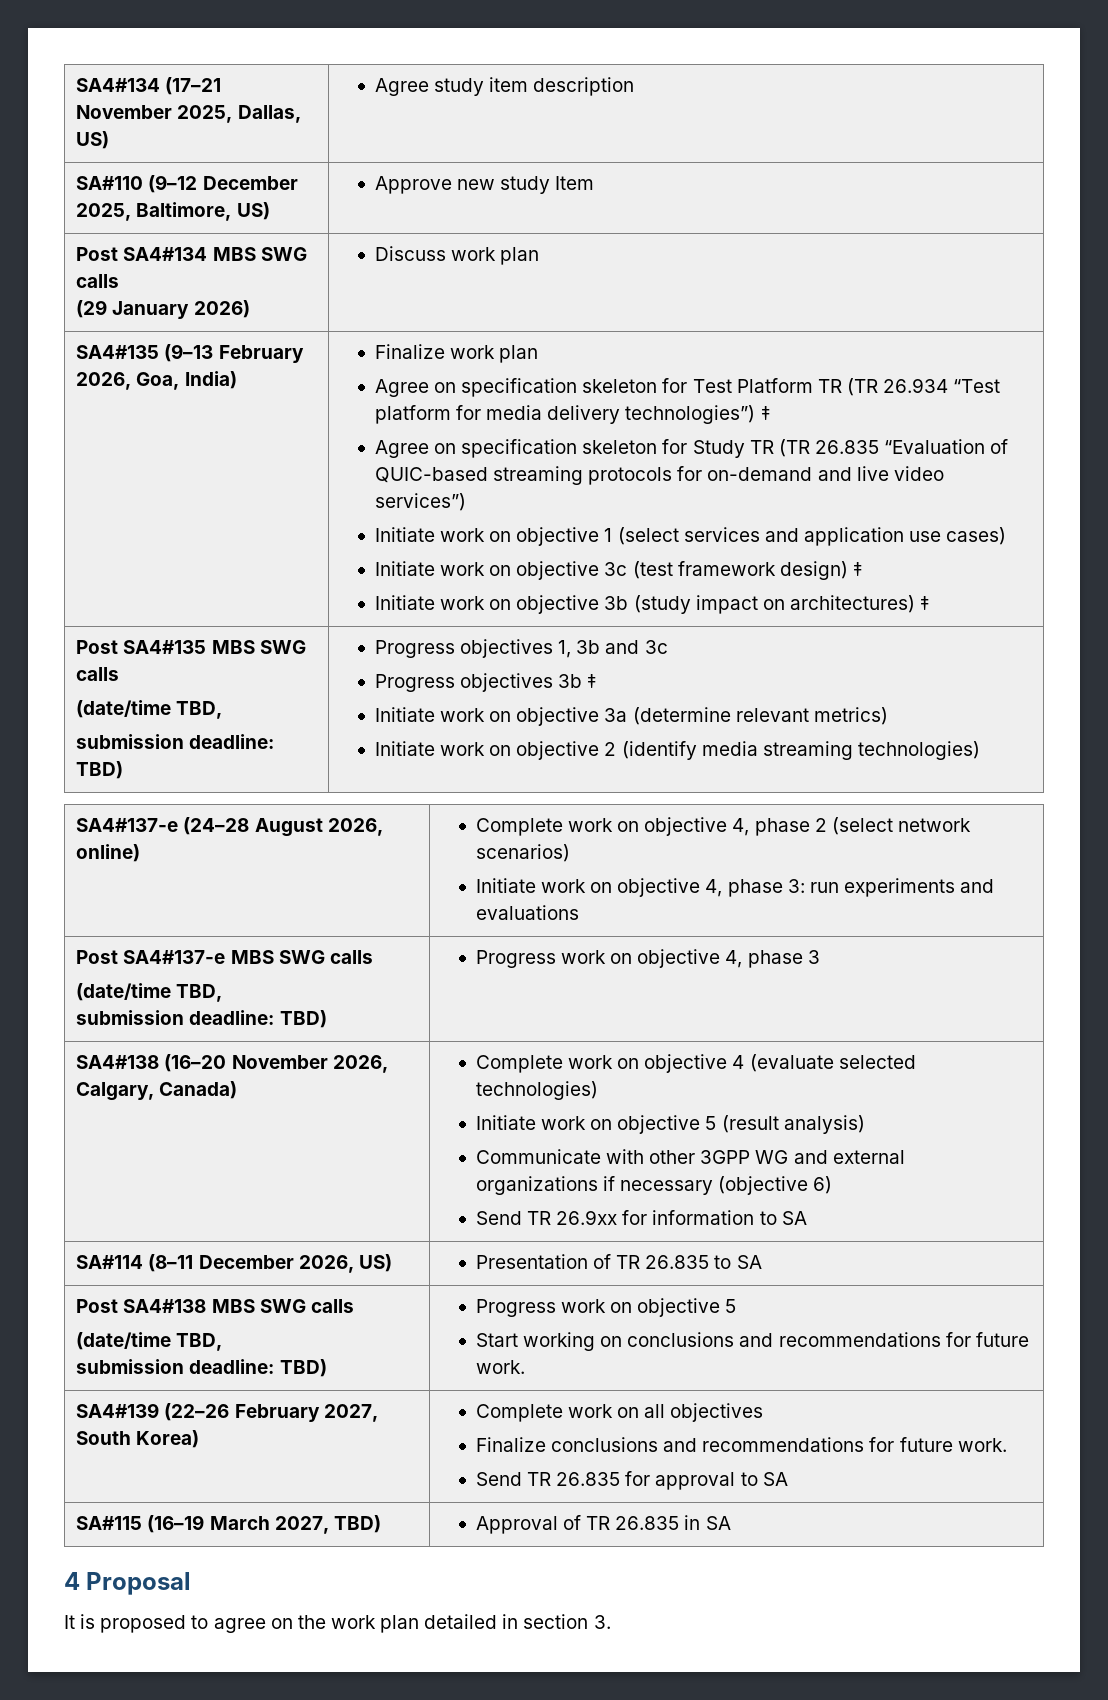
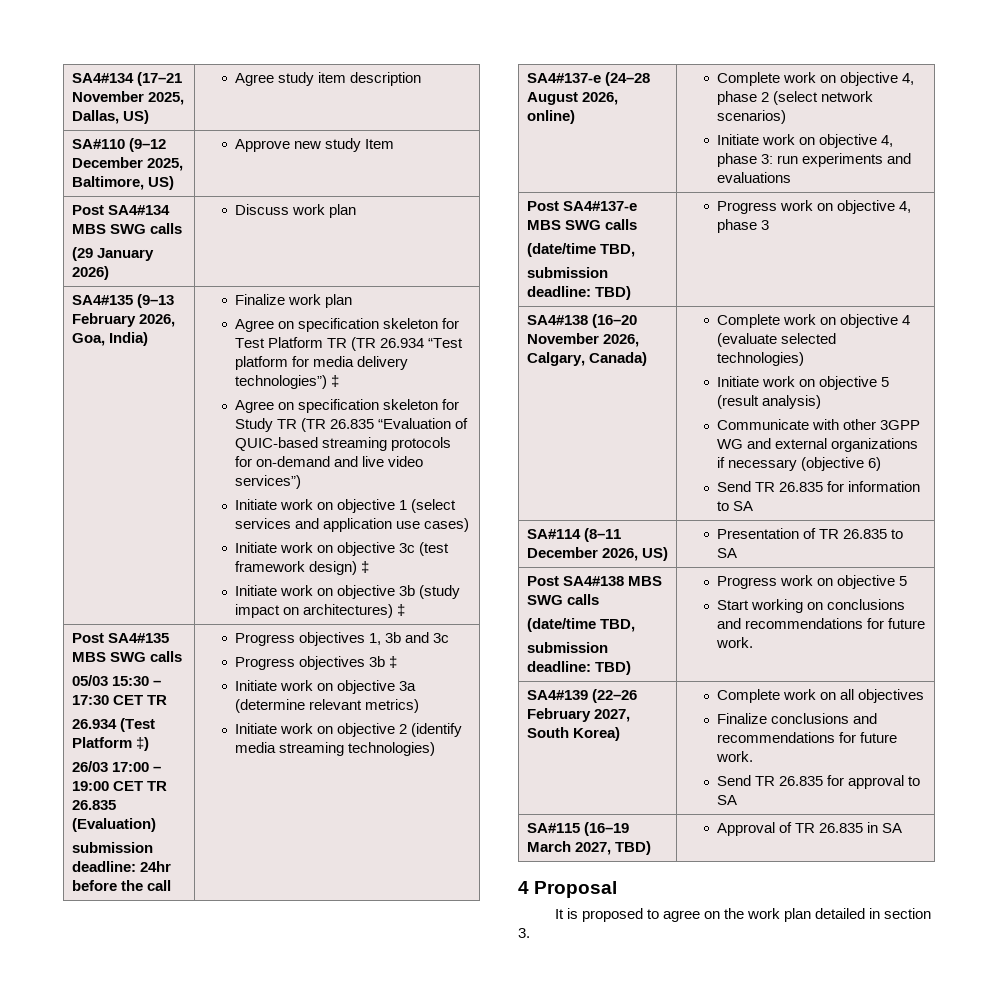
[76,700,223,719] [76,734,275,749] [76,761,124,779] (date/time TBD, // submission deadline: TBD) -> [71,675,161,686] [71,695,167,705] [71,718,155,732] [71,737,149,751] [71,761,161,772] [71,781,167,791] [71,800,116,810] [71,818,156,832] [71,842,153,853] [71,861,171,872] [71,880,171,891] 05/03 15:30 – 17:30 CET TR // 26.934 (Test Platform ‡) // 26/03 17:00 – 19:00 CET TR 26.835 (Evaluation) // submission deadline: 24hr before the call
[556,1210,618,1225] 26.9xx -> [779,482,824,492] 26.835

